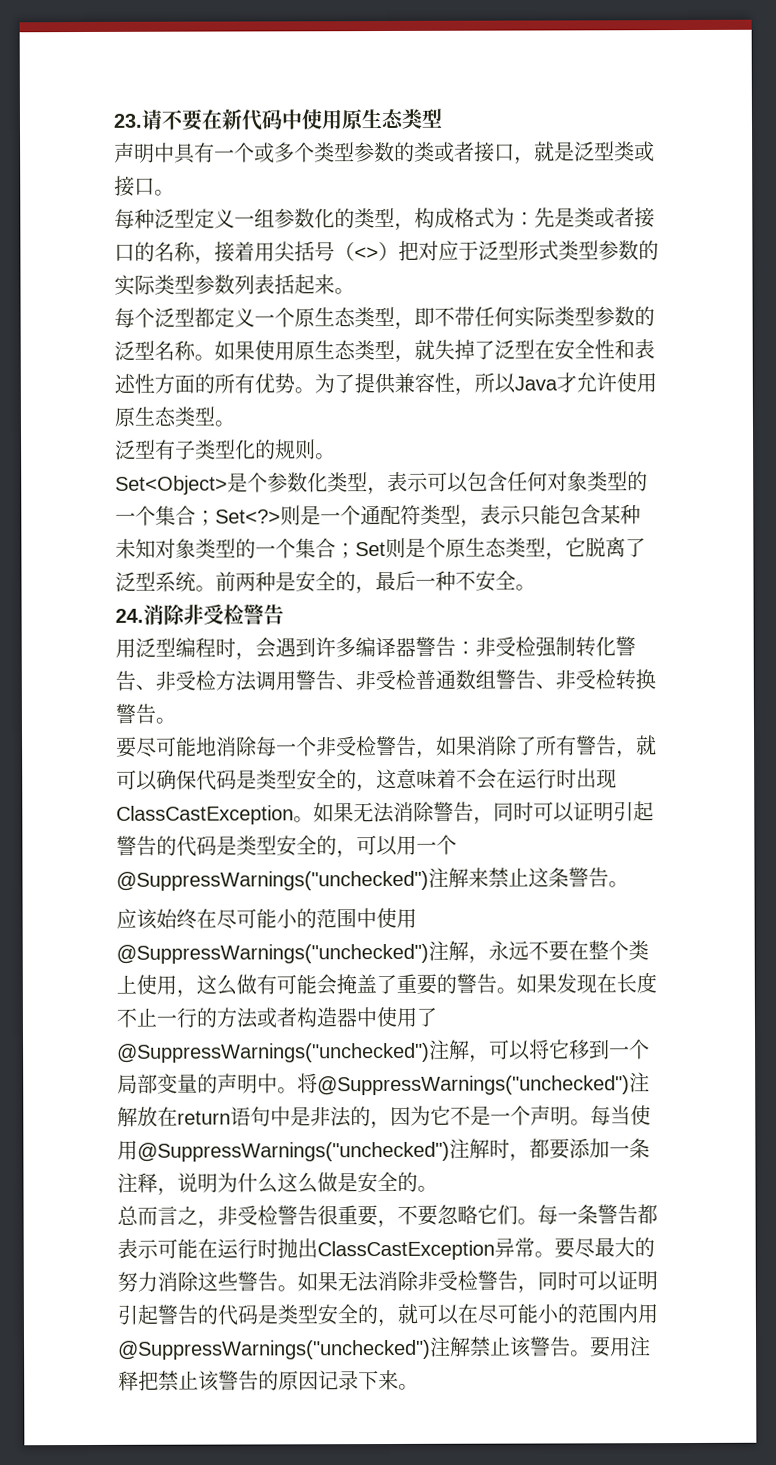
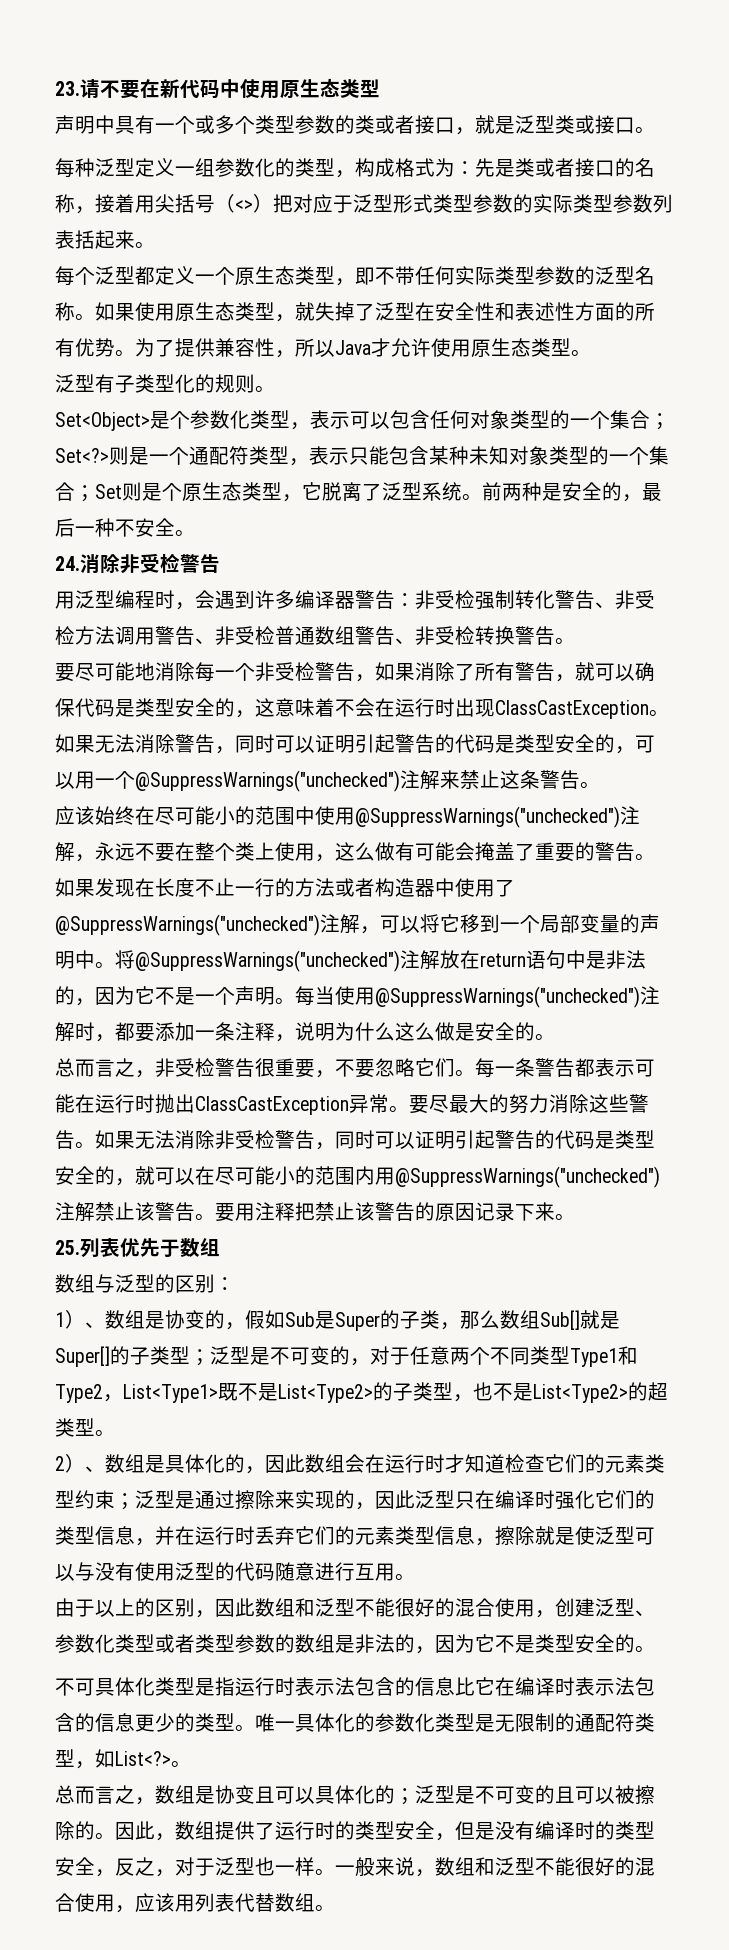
(419, 1386) none -> [55,1237,220,1258] [55,1274,235,1293] [55,1310,620,1331] [55,1346,638,1367] [55,1382,668,1403] [55,1418,115,1437] [55,1454,665,1474] [55,1490,655,1510] [55,1526,655,1546] [55,1562,415,1581] [55,1598,655,1618] [55,1634,655,1654] [55,1677,655,1696] [55,1713,655,1732] [55,1749,191,1769] [55,1785,655,1805] [55,1821,655,1841] [55,1857,655,1877] [55,1893,335,1913] // 25.列表优先于数组 // 数组与泛型的区别： // 1）、数组是协变的，假如Sub是Super的子类，那么数组Sub[]就是Super[]的子类型；泛型是不可变的，对于任意两个不同类型Type1和Type2，List<Type1>既不是List<Type2>的子类型，也不是List<Type2>的超类型。 // 2）、数组是具体化的，因此数组会在运行时才知道检查它们的元素类型约束；泛型是通过擦除来实现的，因此泛型只在编译时强化它们的类型信息，并在运行时丢弃它们的元素类型信息，擦除就是使泛型可以与没有使用泛型的代码随意进行互用。 // 由于以上的区别，因此数组和泛型不能很好的混合使用，创建泛型、参数化类型或者类型参数的数组是非法的，因为它不是类型安全的。 // 不可具体化类型是指运行时表示法包含的信息比它在编译时表示法包含的信息更少的类型。唯一具体化的参数化类型是无限制的通配符类型，如List<?>。 // 总而言之，数组是协变且可以具体化的；泛型是不可变的且可以被擦除的。因此，数组提供了运行时的类型安全，但是没有编译时的类型安全，反之，对于泛型也一样。一般来说，数组和泛型不能很好的混合使用，应该用列表代替数组。

